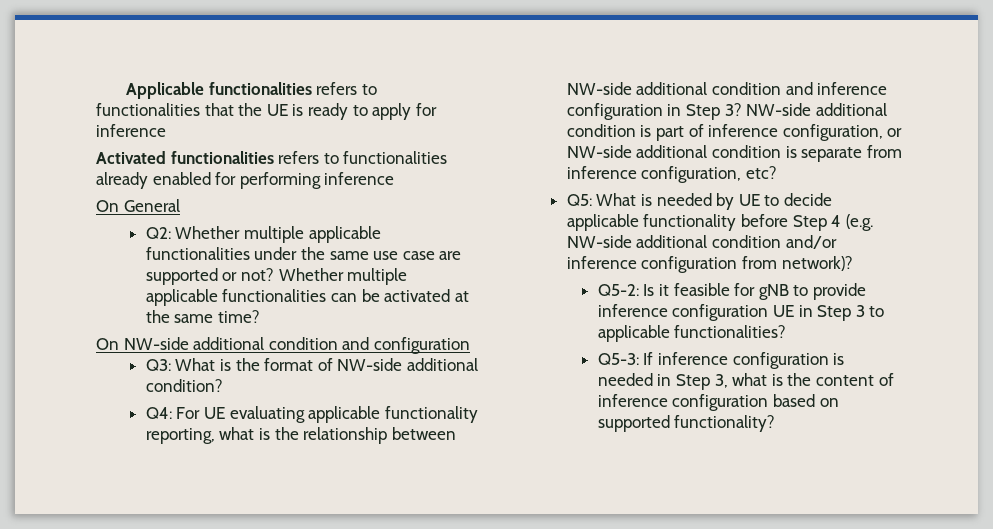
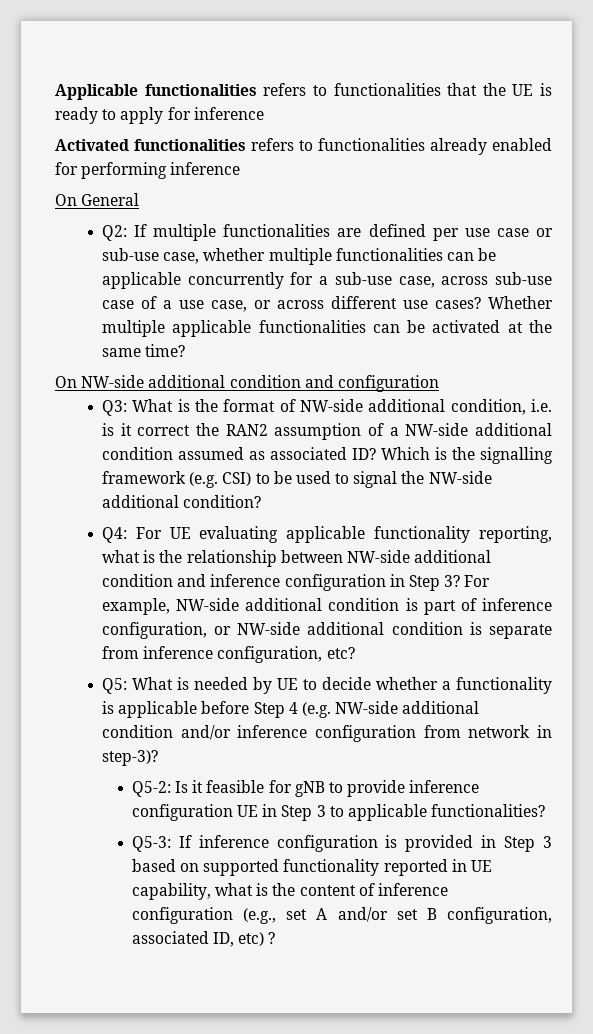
[175,226,381,243] [145,247,462,260] [145,268,274,285] Whether multiple applicable functionalities under the same use case are supported or not? -> [134,224,553,241] [101,248,497,265] [101,272,552,289] [101,296,481,312] If multiple functionalities are defined per use case or sub-use case, whether multiple functionalities can be applicable concurrently for a sub-use case, across sub-use case of a use case, or across different use cases?
(478, 364) none -> [450,399,552,415] [101,423,552,440] [101,447,553,464] [101,471,492,488] [101,495,179,508] condition, i.e. is it correct the RAN2 assumption of a NW-side additional condition assumed as associated ID? Which is the signalling framework (e.g. CSI) to be used to signal the NW-side additional
(742, 109) none -> [464,575,491,587] [101,598,170,615] For example,
[566,214,737,231] applicable functionality -> [375,677,552,694] [101,701,198,718] whether a functionality is applicable
[781,256,853,271] network)? -> [468,725,552,738] [101,750,158,766] network in step-3)?
[597,373,728,390] needed in Step 3, -> [405,835,552,852] [131,859,492,876] [131,883,211,900] provided in Step 3 based on supported functionality reported in UE capability,
[772,394,839,407] [597,415,776,432] based on supported functionality? -> [243,907,552,924] [131,931,276,947] (e.g., set A and/or set B configuration, associated ID, etc) ?

